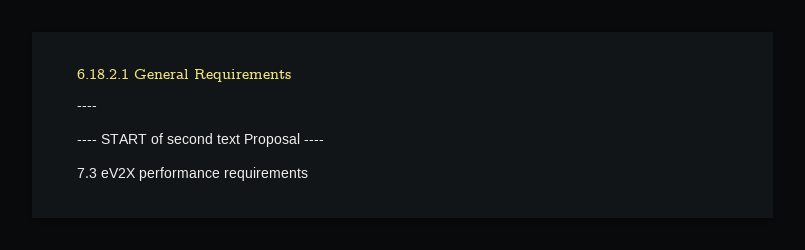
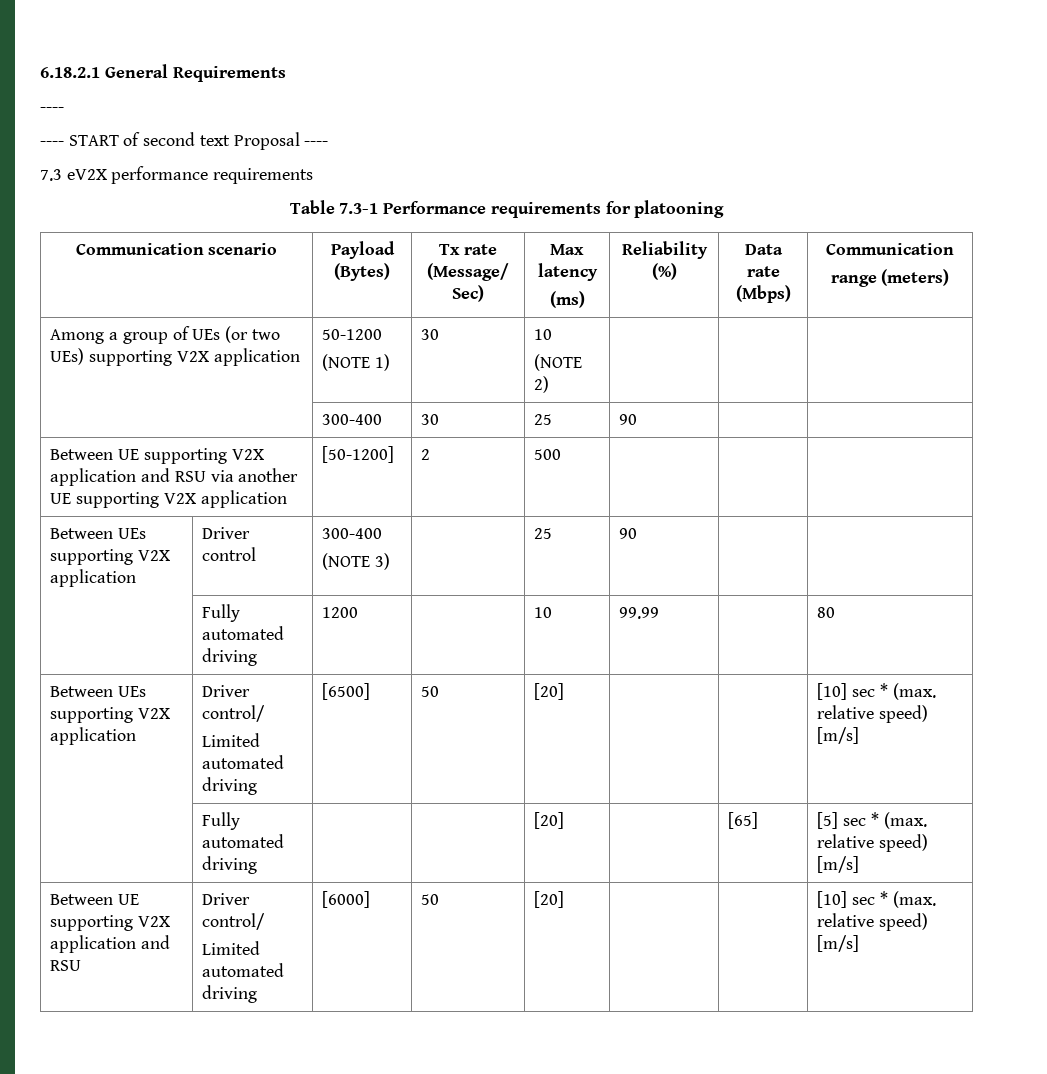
(308, 174) none -> [289,200,725,218] [75,243,278,255] [330,241,395,259] [334,263,390,281] [438,244,498,255] [427,263,509,281] [452,285,484,302] [550,244,584,255] [537,263,598,281] [549,291,585,308] [621,241,708,259] [651,263,677,280] [744,244,783,255] [746,266,780,277] [735,285,791,303] [826,243,954,255] [830,269,950,287] [50,326,280,344] [50,348,300,366] [322,329,383,340] [322,354,391,371] [421,329,440,340] [534,329,553,340] [534,354,583,371] [534,376,550,393] [322,414,383,425] [421,414,440,425] [534,414,553,425] [619,414,638,425] [50,448,264,464] [50,468,299,486] [50,490,287,508] [322,446,395,463] [421,449,431,460] [534,449,562,460] [50,528,147,539] [50,549,171,565] [50,569,137,587] [202,527,251,539] [202,547,257,561] [322,528,383,539] [322,553,391,570] [534,528,553,539] [619,528,638,539] [202,604,241,622] [202,626,285,640] [202,648,258,666] [322,607,359,618] [534,607,553,618] [619,607,660,619] [817,607,836,618] [50,686,147,697] [50,707,171,723] [50,727,137,745] [202,685,251,697] [202,705,266,722] [202,733,261,747] [202,755,285,769] [202,777,258,795] [322,683,371,700] [421,686,440,697] [534,683,565,700] [817,683,936,700] [817,705,929,723] [817,727,860,744] [202,812,241,830] [202,834,285,848] [202,856,258,874] [534,812,565,829] [728,812,759,829] [817,812,927,829] [817,834,929,852] [817,856,860,873] [50,894,140,905] [50,915,171,931] [50,935,171,953] [50,960,82,971] [202,893,251,905] [202,913,266,930] [202,941,261,955] [202,963,285,977] [202,985,258,1003] [322,891,371,908] [421,894,440,905] [534,891,565,908] [817,891,936,908] [817,913,929,931] [817,935,860,952] // Table 7.3-1 Performance requirements for platooning // Communication scenario | Payload (Bytes) | Tx rate (Message/ Sec) | Max latency // (ms) | Reliability (%) | Data rate (Mbps) | Communication // range (meters) // Among a group of UEs (or two UEs) supporting V2X application | 50-1200 // (NOTE 1) | 30 | 10 // (NOTE 2) | | | // | 300-400 | 30 | 25 | 90 | | // Between UE supporting V2X application and RSU via another UE supporting V2X application | [50-1200] | 2 | 500 | | | // Between UEs supporting V2X application | Driver control | 300-400 // (NOTE 3) | | 25 | 90 | | // | Fully automated driving | 1200 | | 10 | 99.99 | | 80 // Between UEs supporting V2X application | Driver control/ // Limited automated driving | [6500] | 50 | [20] | | | [10] sec * (max. relative speed) [m/s] // | Fully automated driving | | | [20] | | [65] | [5] sec * (max. relative speed) [m/s] // Between UE supporting V2X application and RSU | Driver control/ // Limited automated driving | [6000] | 50 | [20] | | | [10] sec * (max. relative speed) [m/s]

